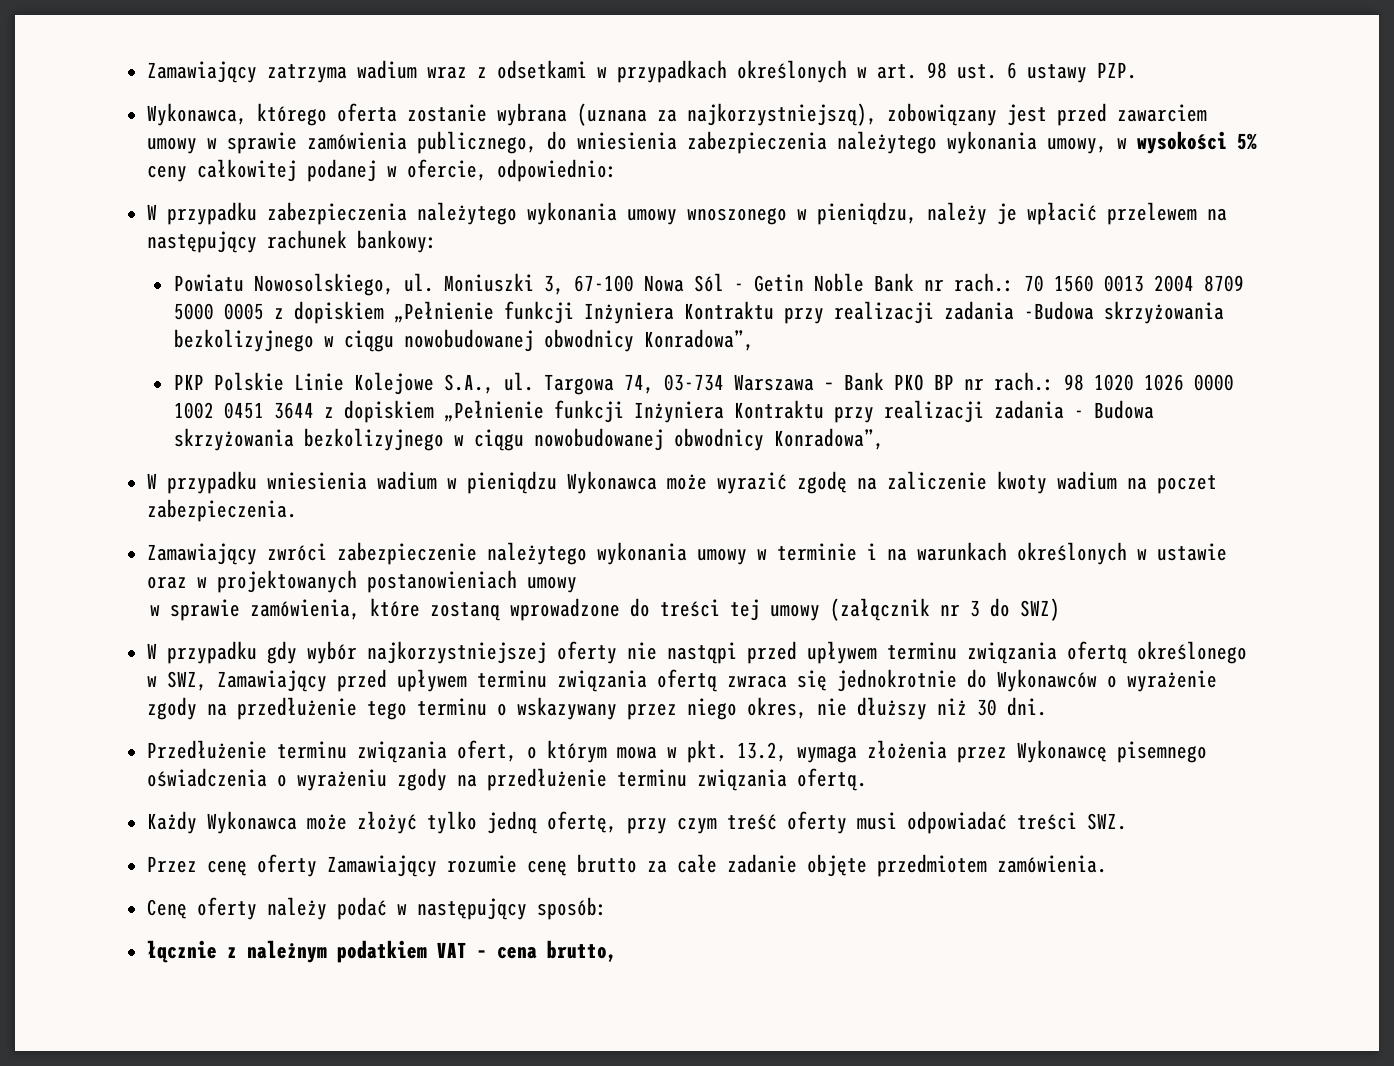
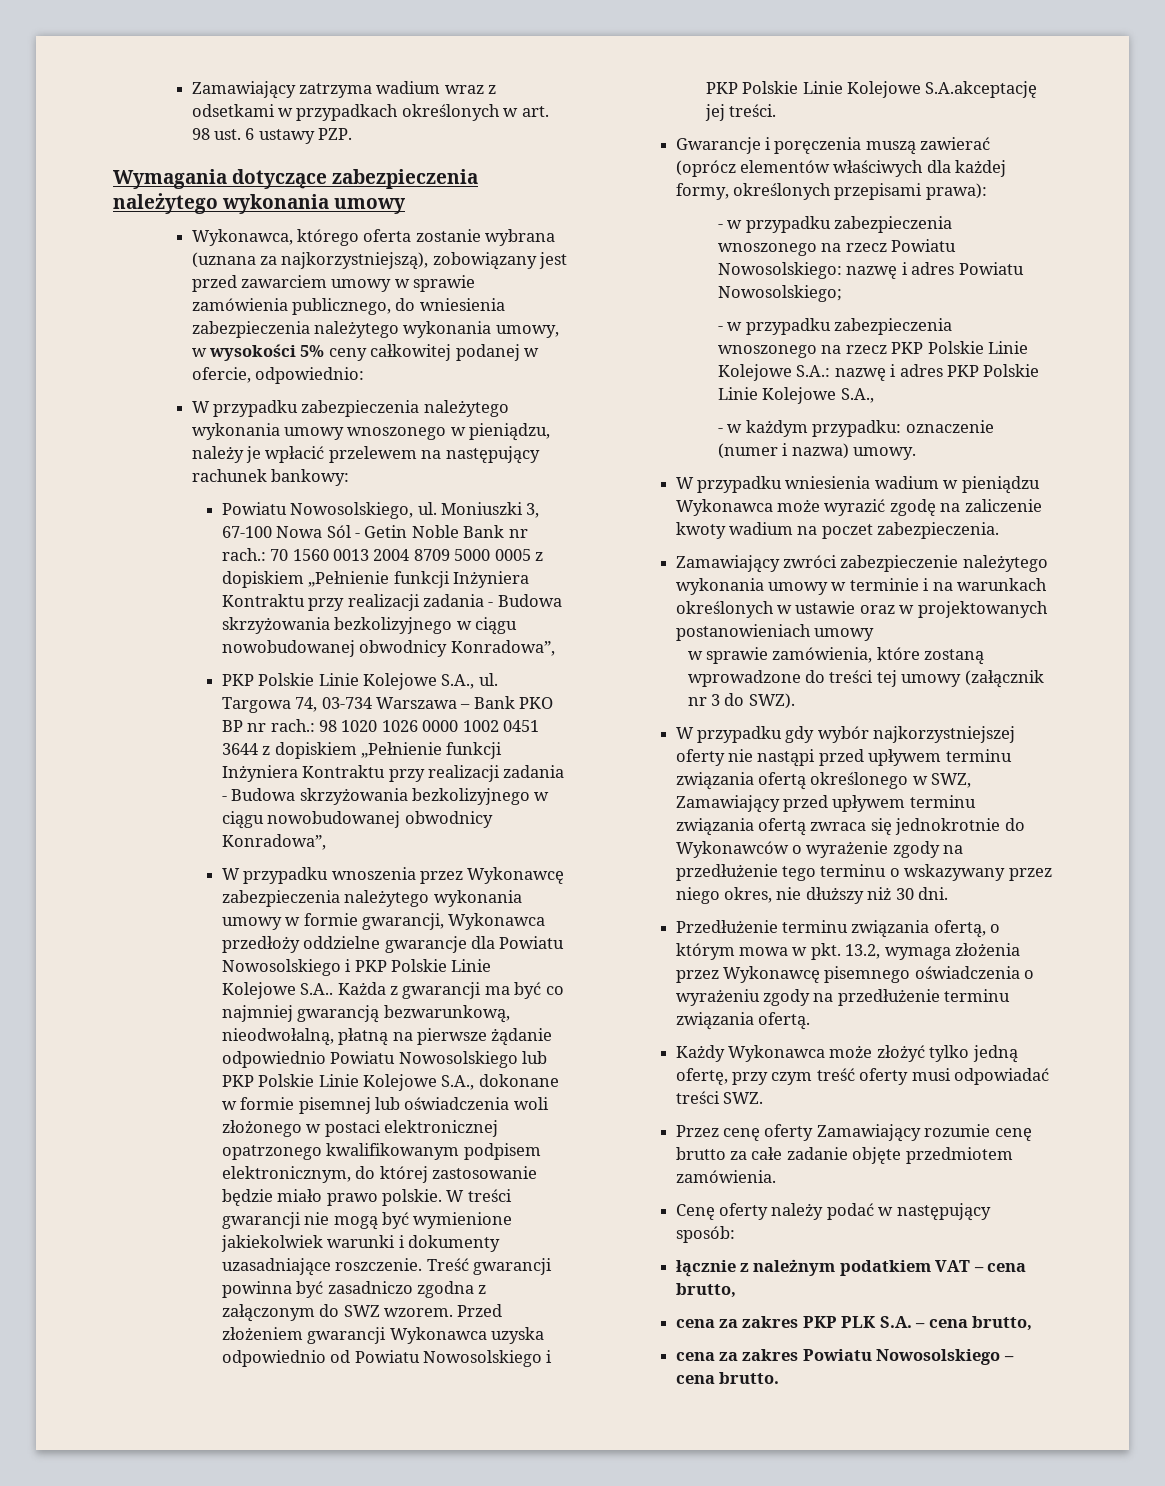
(1138, 70) none -> [113,169,479,189] [113,193,406,214] // Wymagania dotyczące zabezpieczenia należytego wykonania umowy
[1023,301,1094,320] -Budowa -> [488,594,562,607] - Budowa
(884, 439) none -> [221,867,565,884] [221,890,522,907] [221,913,546,930] [221,936,565,953] [221,959,492,976] [221,982,564,999] [221,1005,510,1023] [221,1028,553,1046] [221,1051,548,1068] [221,1074,559,1091] [221,1097,549,1114] [221,1120,499,1137] [221,1143,541,1160] [221,1166,538,1183] [221,1189,512,1206] [221,1212,513,1230] [220,1235,501,1252] [221,1258,553,1276] [221,1281,487,1298] [221,1304,503,1322] [221,1327,545,1344] [221,1350,553,1367] [705,81,1038,98] [704,104,777,121] [675,137,991,155] [675,160,1007,177] [675,183,987,200] [717,216,953,233] [717,239,957,256] [717,262,1024,279] [717,285,842,302] [717,318,953,335] [717,341,1028,358] [717,364,1040,381] [717,387,874,404] [717,420,994,437] [717,443,917,460] // W przypadku wnoszenia przez Wykonawcę zabezpieczenia należytego wykonania umowy w formie gwarancji, Wykonawca przedłoży oddzielne gwarancje dla Powiatu Nowosolskiego i PKP Polskie Linie Kolejowe S.A.. Każda z gwarancji ma być co najmniej gwarancją bezwarunkową, nieodwołalną, płatną na pierwsze żądanie odpowiednio Powiatu Nowosolskiego lub PKP Polskie Linie Kolejowe S.A., dokonane w formie pisemnej lub oświadczenia woli złożonego w postaci elektronicznej opatrzonego kwalifikowanym podpisem elektronicznym, do której zastosowanie będzie miało prawo polskie. W treści gwarancji nie mogą być wymienione jakiekolwiek warunki i dokumenty uzasadniające roszczenie. Treść gwarancji powinna być zasadniczo zgodna z załączonym do SWZ wzorem. Przed złożeniem gwarancji Wykonawca uzyska odpowiednio od Powiatu Nowosolskiego i PKP Polskie Linie Kolejowe S.A.akceptację jej treści. // Gwarancje i poręczenia muszą zawierać (oprócz elementów właściwych dla każdej formy, określonych przepisami prawa): // - w przypadku zabezpieczenia wnoszonego na rzecz Powiatu Nowosolskiego: nazwę i adres Powiatu Nowosolskiego; // - w przypadku zabezpieczenia wnoszonego na rzecz PKP Polskie Linie Kolejowe S.A.: nazwę i adres PKP Polskie Linie Kolejowe S.A., // - w każdym przypadku: oznaczenie (numer i nazwa) umowy.
[1020,598,1061,621] SWZ) -> [748,693,795,709] SWZ).
[457,740,518,762] ofert, -> [933,920,986,938] ofertą,
(618, 951) none -> [675,1316,1033,1331] [675,1349,1014,1365] [675,1372,779,1384] // cena za zakres PKP PLK S.A. – cena brutto, // cena za zakres Powiatu Nowosolskiego – cena brutto.

